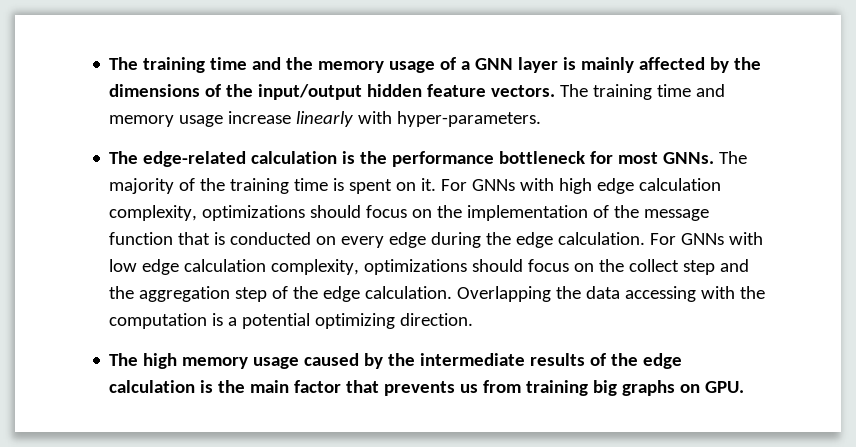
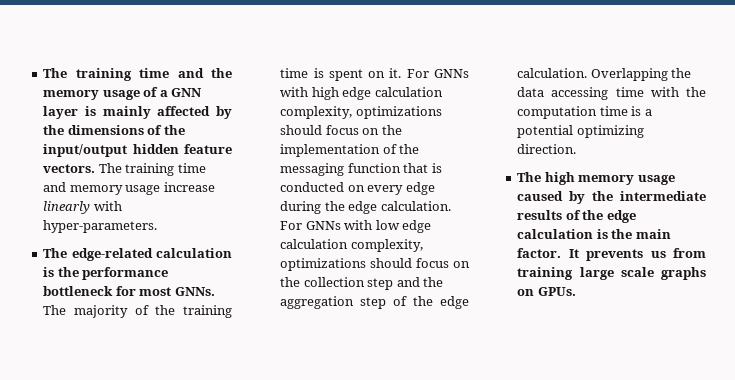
[644,209,710,221] message -> [280,163,345,176] messaging
[629,259,680,272] collect -> [303,277,365,287] collection
(697, 294) none -> [615,87,644,97] time
(208, 321) none -> [599,106,628,116] time
[294,380,380,393] factor that -> [517,248,579,258] factor. It
[593,380,618,396] big -> [579,267,654,280] large scale
[705,381,745,393] GPU. -> [537,287,576,296] GPUs.

